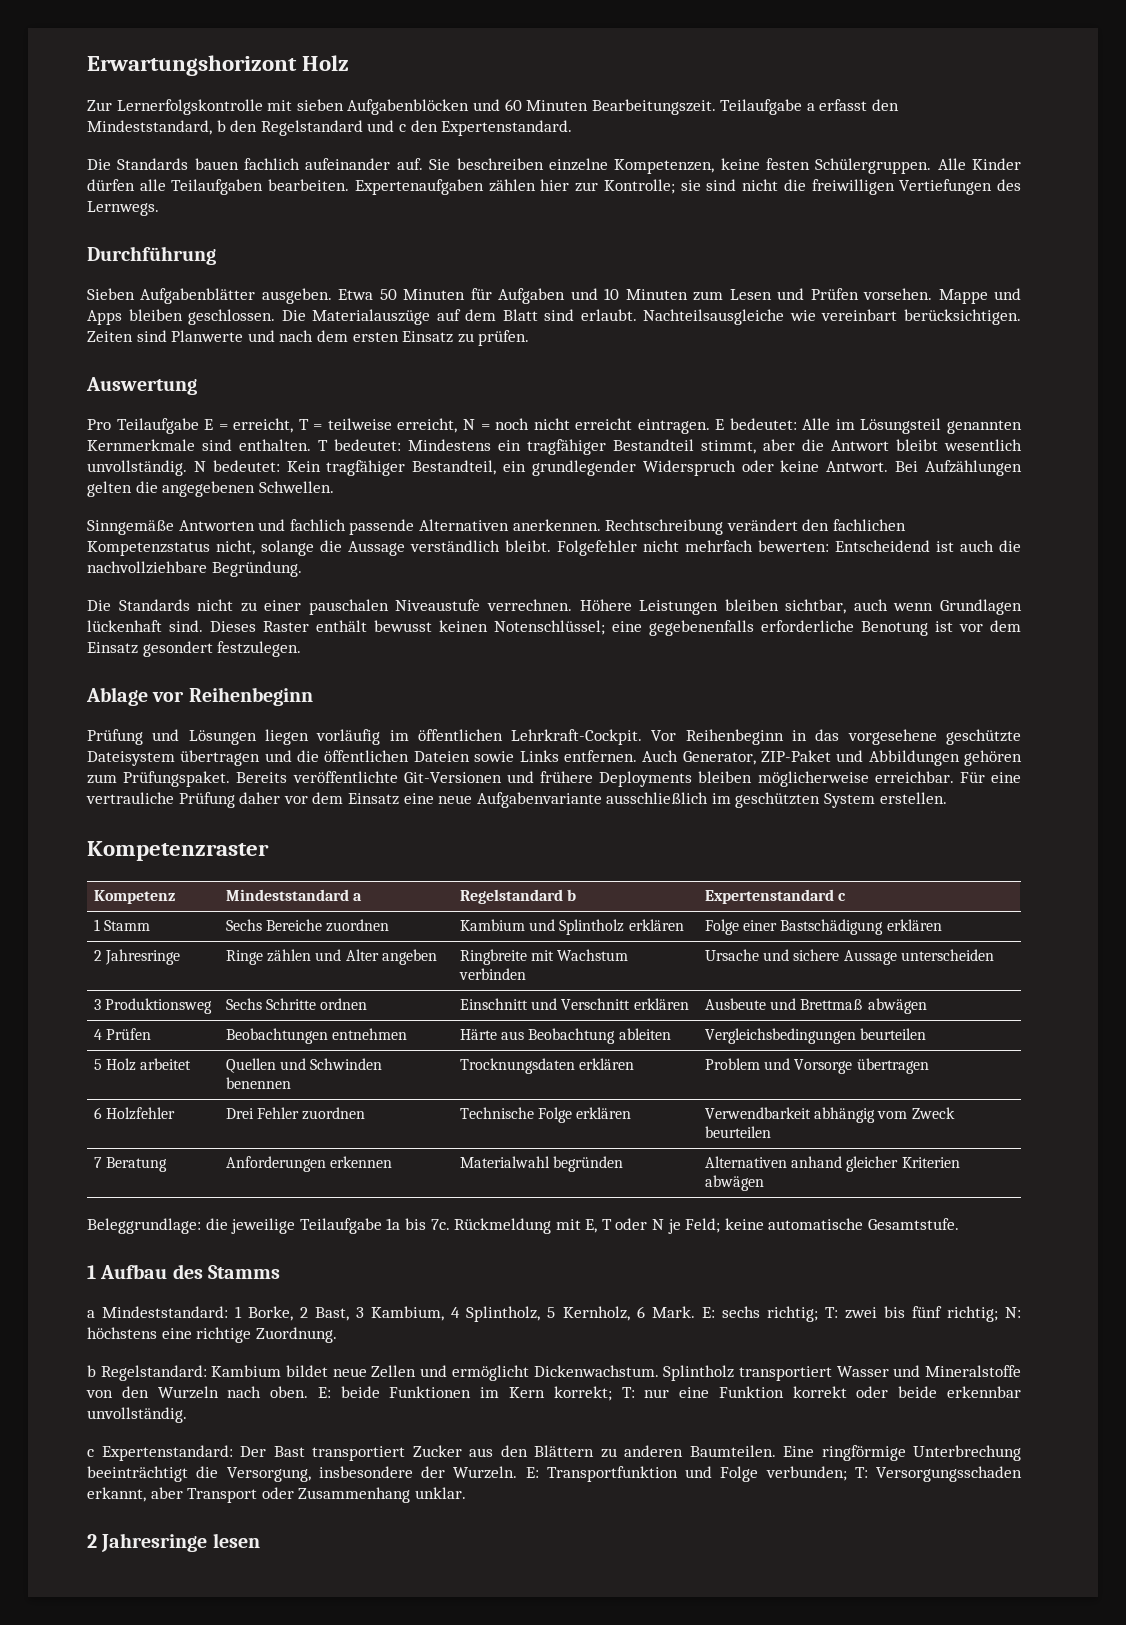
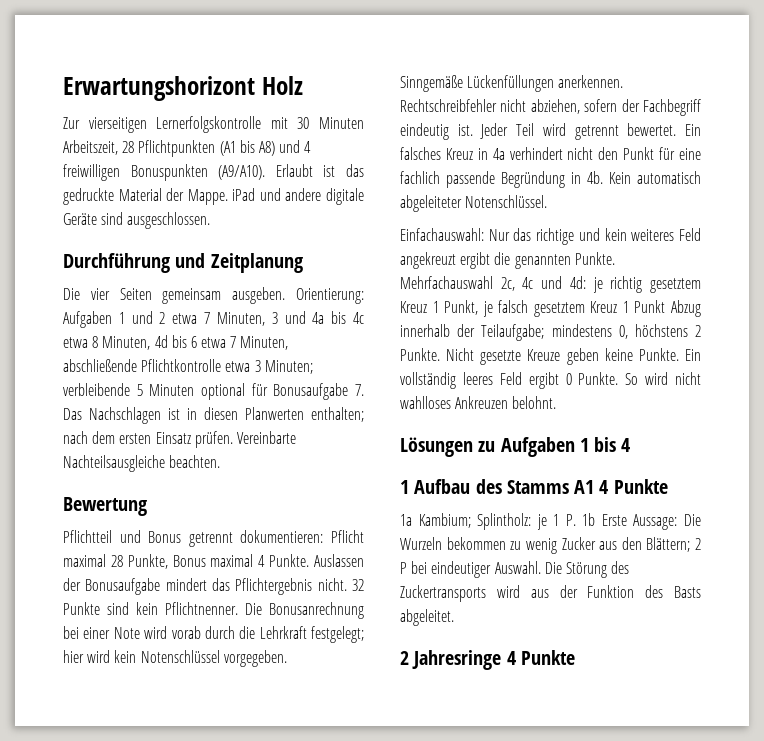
(112, 105) none -> [88,117,147,133] vierseitigen
[296,99,900,115] [87,120,573,136] [87,158,1022,174] [87,179,1022,195] [87,201,159,216] [87,246,216,265] [87,288,1021,304] [87,309,1021,325] [87,330,275,342] sieben Aufgabenblöcken und 60 Minuten Bearbeitungszeit. Teilaufgabe a erfasst den Mindeststandard, b den Regelstandard und c den Expertenstandard. // Die Standards bauen fachlich aufeinander auf. Sie beschreiben einzelne Kompetenzen, keine festen Schülergruppen. Alle Kinder dürfen alle Teilaufgaben bearbeiten. Expertenaufgaben zählen hier zur Kontrolle; sie sind nicht die freiwilligen Vertiefungen des Lernwegs. // Durchführung // Sieben Aufgabenblätter ausgeben. Etwa 50 Minuten für Aufgaben und 10 Minuten zum Lesen und Prüfen vorsehen. Mappe und Apps bleiben geschlossen. Die Materialauszüge auf dem Blatt sind erlaubt. Nachteilsausgleiche wie vereinbart berücksichtigen. Zeiten sind Planwerte und -> [297,117,364,129] [63,140,312,157] [63,164,364,181] [63,188,364,205] [63,212,211,229] [63,253,303,273] [63,287,364,304] [63,311,364,328] [63,335,289,350] [63,359,313,374] [63,383,364,400] [63,407,364,424] 30 Minuten Arbeitszeit, 28 Pflichtpunkten (A1 bis A8) und 4 freiwilligen Bonuspunkten (A9/A10). Erlaubt ist das gedruckte Material der Mappe. iPad und andere digitale Geräte sind ausgeschlossen. // Durchführung und Zeitplanung // Die vier Seiten gemeinsam ausgeben. Orientierung: Aufgaben 1 und 2 etwa 7 Minuten, 3 und 4a bis 4c etwa 8 Minuten, 4d bis 6 etwa 7 Minuten, abschließende Pflichtkontrolle etwa 3 Minuten; verbleibende 5 Minuten optional für Bonusaufgabe 7. Das Nachschlagen ist in diesen Planwerten enthalten;
[457,333,474,343] zu -> (191, 438) none
[86,377,197,395] [87,418,1022,434] [87,439,1022,455] [87,460,1022,476] [87,481,334,497] [87,519,906,535] [87,540,1021,556] [87,561,302,577] [87,599,1022,615] [87,620,1021,636] [87,641,302,657] [86,687,313,706] [87,729,1021,745] [87,750,1023,766] [87,771,1021,787] [86,792,947,808] [87,841,269,861] [93,890,175,904] [225,889,363,901] [459,889,577,904] [704,889,847,904] [93,919,151,931] [225,919,390,932] [459,919,684,935] [704,919,942,935] [93,949,181,965] [225,949,437,965] [459,949,629,965] [458,968,526,980] [704,949,994,965] [93,998,213,1014] [225,998,368,1010] [459,998,689,1010] [704,998,927,1014] [93,1028,152,1040] [225,1028,408,1044] [459,1028,671,1044] [704,1028,927,1044] [93,1058,192,1071] [225,1058,383,1073] [225,1077,291,1089] [459,1058,635,1074] [704,1058,929,1074] [93,1107,176,1120] [225,1107,366,1120] [459,1107,632,1123] [704,1107,955,1123] [704,1126,771,1138] [93,1157,168,1172] [225,1156,393,1172] [459,1156,624,1172] [704,1156,960,1172] [704,1175,764,1191] [87,1218,960,1234] [87,1264,281,1279] [87,1306,1021,1322] [87,1327,337,1343] [87,1365,1022,1381] [86,1386,1022,1401] [87,1407,187,1423] [87,1445,1021,1461] [87,1466,1022,1482] [87,1487,466,1503] [87,1533,260,1552] // Auswertung // Pro Teilaufgabe E = erreicht, T = teilweise erreicht, N = noch nicht erreicht eintragen. E bedeutet: Alle im Lösungsteil genannten Kernmerkmale sind enthalten. T bedeutet: Mindestens ein tragfähiger Bestandteil stimmt, aber die Antwort bleibt wesentlich unvollständig. N bedeutet: Kein tragfähiger Bestandteil, ein grundlegender Widerspruch oder keine Antwort. Bei Aufzählungen gelten die angegebenen Schwellen. // Sinngemäße Antworten und fachlich passende Alternativen anerkennen. Rechtschreibung verändert den fachlichen Kompetenzstatus nicht, solange die Aussage verständlich bleibt. Folgefehler nicht mehrfach bewerten: Entscheidend ist auch die nachvollziehbare Begründung. // Die Standards nicht zu einer pauschalen Niveaustufe verrechnen. Höhere Leistungen bleiben sichtbar, auch wenn Grundlagen lückenhaft sind. Dieses Raster enthält bewusst keinen Notenschlüssel; eine gegebenenfalls erforderliche Benotung ist vor dem Einsatz gesondert festzulegen. // Ablage vor Reihenbeginn // Prüfung und Lösungen liegen vorläufig im öffentlichen Lehrkraft-Cockpit. Vor Reihenbeginn in das vorgesehene geschützte Dateisystem übertragen und die öffentlichen Dateien sowie Links entfernen. Auch Generator, ZIP-Paket und Abbildungen gehören zum Prüfungspaket. Bereits veröffentlichte Git-Versionen und frühere Deployments bleiben möglicherweise erreichbar. Für eine vertrauliche Prüfung daher vor dem Einsatz eine neue Aufgabenvariante ausschließlich im geschützten System erstellen. // Kompetenzraster // Kompetenz | Mindeststandard a | Regelstandard b | Expertenstandard c // 1 Stamm | Sechs Bereiche zuordnen | Kambium und Splintholz erklären | Folge einer Bastschädigung erklären // 2 Jahresringe | Ringe zählen und Alter angeben | Ringbreite mit Wachstum verbinden | Ursache und sichere Aussage unterscheiden // 3 Produktionsweg | Sechs Schritte ordnen | Einschnitt und Verschnitt erklären | Ausbeute und Brettmaß abwägen // 4 Prüfen | Beobachtungen entnehmen | Härte aus Beobachtung ableiten | Vergleichsbedingungen beurteilen // 5 Holz arbeitet | Quellen und Schwinden benennen | Trocknungsdaten erklären | Problem und Vorsorge übertragen // 6 Holzfehler | Drei Fehler zuordnen | Technische Folge erklären | Verwendbarkeit abhängig vom Zweck beurteilen // 7 Beratung | Anforderungen erkennen | Materialwahl begründen | Alternativen anhand gleicher Kriterien abwägen // Beleggrundlage: die jeweilige Teilaufgabe 1a bis 7c. Rückmeldung mit E, T oder N je Feld; keine automatische Gesamtstufe. // 1 Aufbau des Stamms // a Mindeststandard: 1 Borke, 2 Bast, 3 Kambium, 4 Splintholz, 5 Kernholz, 6 Mark. E: sechs richtig; T: zwei bis fünf richtig; N: höchstens eine richtige Zuordnung. // b Regelstandard: Kambium bildet neue Zellen und ermöglicht Dickenwachstum. Splintholz transportiert Wasser und Mineralstoffe von den Wurzeln nach oben. E: beide Funktionen im Kern korrekt; T: nur eine Funktion korrekt oder beide erkennbar unvollständig. // c Expertenstandard: Der Bast transportiert Zucker aus den Blättern zu anderen Baumteilen. Eine ringförmige Unterbrechung beeinträchtigt die Versorgung, insbesondere der Wurzeln. E: Transportfunktion und Folge verbunden; T: Versorgungsschaden erkannt, aber Transport oder Zusammenhang unklar. // 2 Jahresringe lesen -> [236,431,296,444] [63,455,221,472] [63,497,147,516] [63,530,364,547] [63,554,364,569] [63,578,364,595] [63,602,364,619] [63,626,364,643] [63,650,287,667] [400,75,624,92] [400,99,701,116] [400,123,701,140] [400,147,701,160] [400,171,701,188] [400,195,548,212] [400,228,701,245] [400,252,615,269] [400,276,701,293] [400,300,701,317] [400,324,701,341] [400,348,701,365] [400,372,701,389] [400,396,557,409] [400,437,631,457] [400,479,668,494] [400,513,701,530] [400,537,701,554] [400,561,630,578] [400,585,701,602] [400,609,454,626] [400,650,575,670] Vereinbarte Nachteilsausgleiche beachten. // Bewertung // Pflichtteil und Bonus getrennt dokumentieren: Pflicht maximal 28 Punkte, Bonus maximal 4 Punkte. Auslassen der Bonusaufgabe mindert das Pflichtergebnis nicht. 32 Punkte sind kein Pflichtnenner. Die Bonusanrechnung bei einer Note wird vorab durch die Lehrkraft festgelegt; hier wird kein Notenschlüssel vorgegeben. // Sinngemäße Lückenfüllungen anerkennen. Rechtschreibfehler nicht abziehen, sofern der Fachbegriff eindeutig ist. Jeder Teil wird getrennt bewertet. Ein falsches Kreuz in 4a verhindert nicht den Punkt für eine fachlich passende Begründung in 4b. Kein automatisch abgeleiteter Notenschlüssel. // Einfachauswahl: Nur das richtige und kein weiteres Feld angekreuzt ergibt die genannten Punkte. Mehrfachauswahl 2c, 4c und 4d: je richtig gesetztem Kreuz 1 Punkt, je falsch gesetztem Kreuz 1 Punkt Abzug innerhalb der Teilaufgabe; mindestens 0, höchstens 2 Punkte. Nicht gesetzte Kreuze geben keine Punkte. Ein vollständig leeres Feld ergibt 0 Punkte. So wird nicht wahlloses Ankreuzen belohnt. // Lösungen zu Aufgaben 1 bis 4 // 1 Aufbau des Stamms A1 4 Punkte // 1a Kambium; Splintholz: je 1 P. 1b Erste Aussage: Die Wurzeln bekommen zu wenig Zucker aus den Blättern; 2 P bei eindeutiger Auswahl. Die Störung des Zuckertransports wird aus der Funktion des Basts abgeleitet. // 2 Jahresringe 4 Punkte

